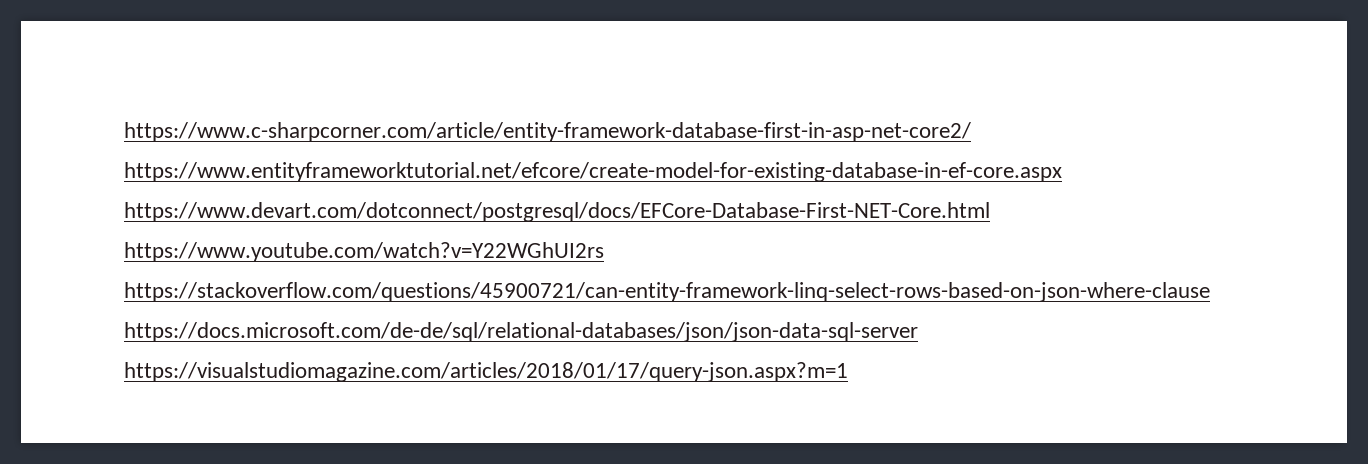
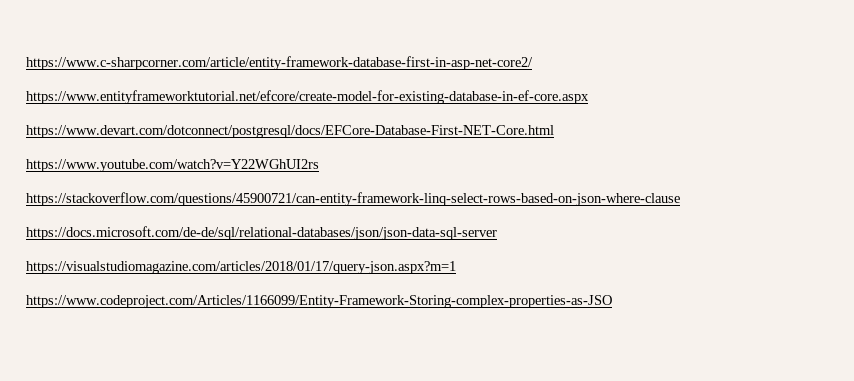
(848, 372) none -> [26,295,612,308] // https://www.codeproject.com/Articles/1166099/Entity-Framework-Storing-complex-properties-as-JSO

